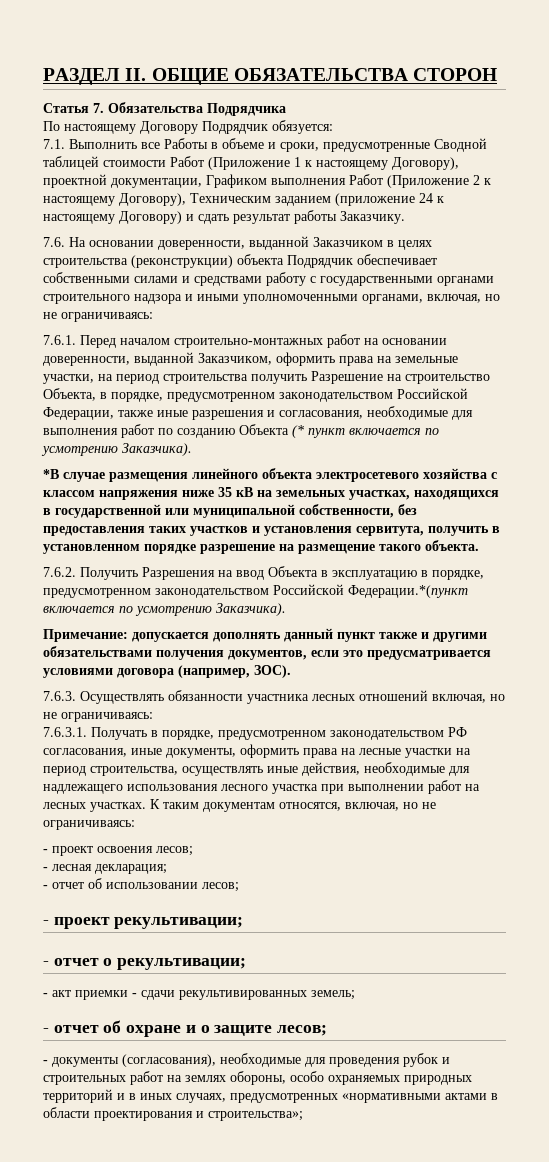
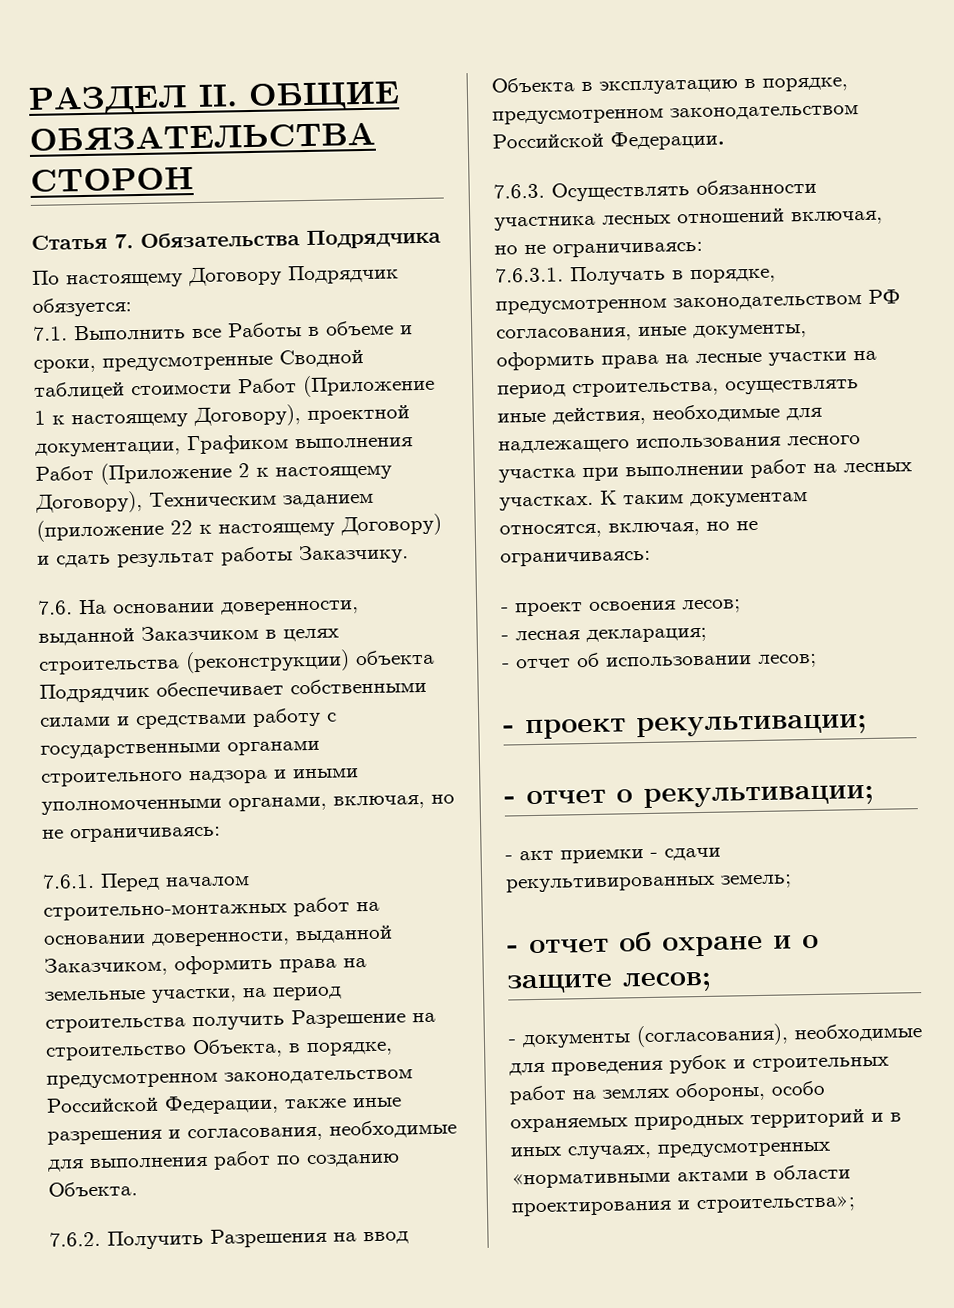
[419,193,433,203] 24 -> [170,520,193,535] 22
[239,424,439,438] [41,443,192,456] [43,468,497,482] [43,487,499,500] [43,504,417,518] [43,526,500,536] [43,540,479,554] Объекта (* пункт включается по усмотрению Заказчика). // *В случае размещения линейного объекта электросетевого хозяйства с классом напряжения ниже 35 кВ на земельных участках, находящихся в государственной или муниципальной собственности, без предоставления таких участков и установления сервитута, получить в установленном порядке разрешение на размещение такого объекта. -> [48,1181,138,1197] Объекта.
[348,585,468,598] [43,603,286,616] [43,628,487,642] [43,646,491,660] [43,665,291,678] Федерации.*(пункт включается по усмотрению Заказчика). // Примечание: допускается дополнять данный пункт также и другими обязательствами получения документов, если это предусматривается условиями договора (например, ЗОС). -> [610,130,725,151] Федерации.

